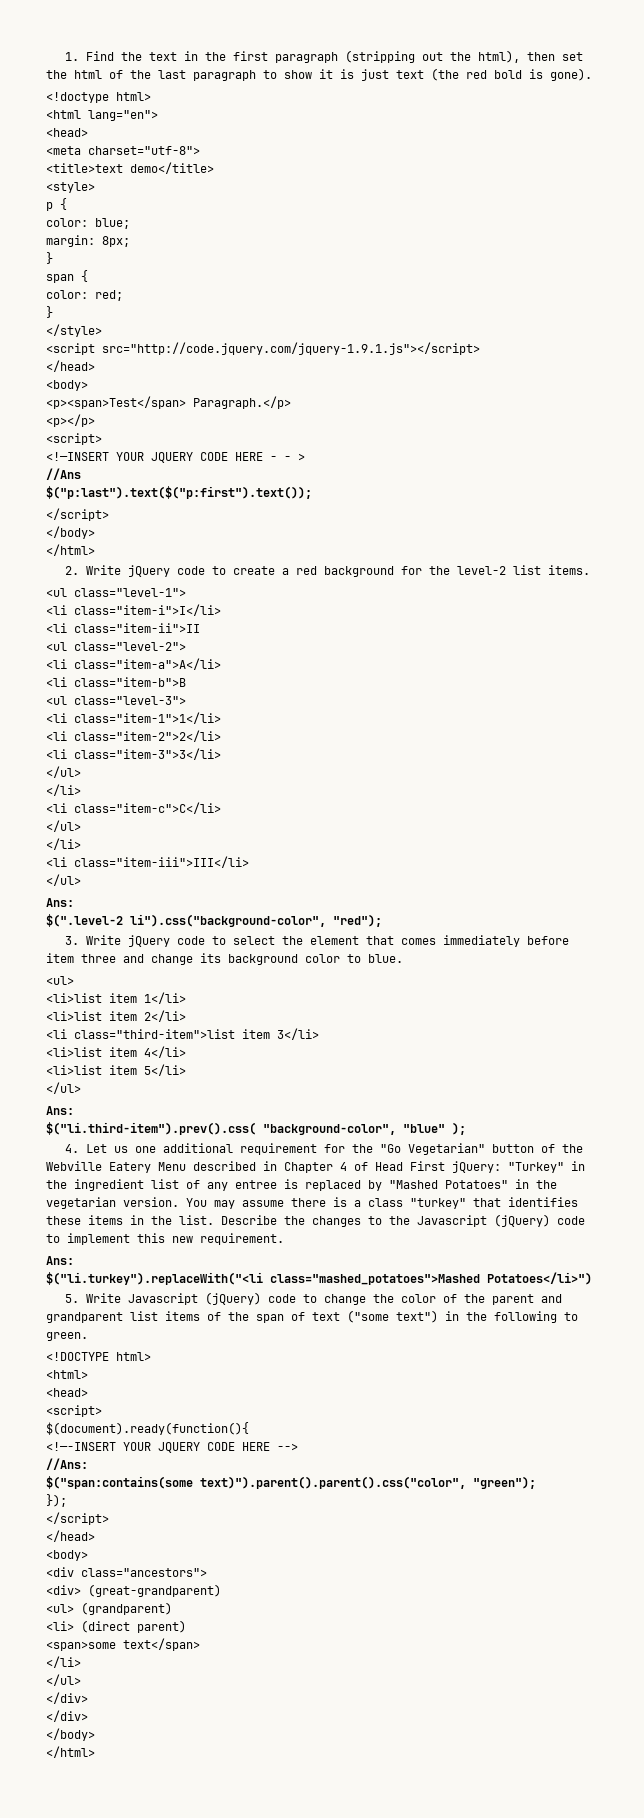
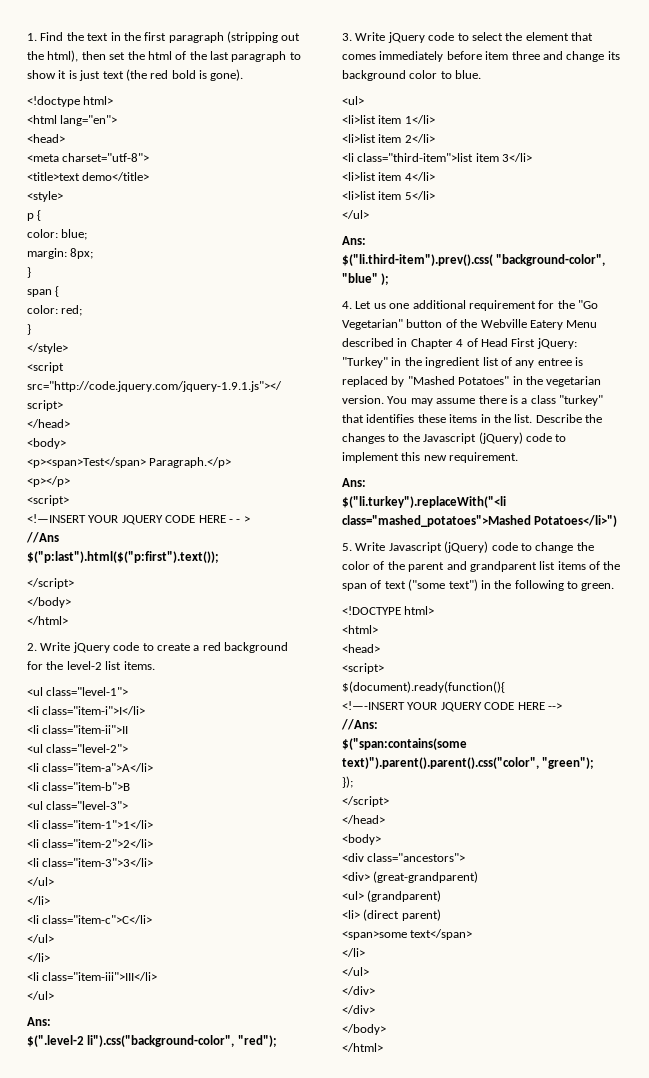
[46,486,312,499] $("p:last").text($("p:first").text()); -> [27,551,219,563] $("p:last").html($("p:first").text());

